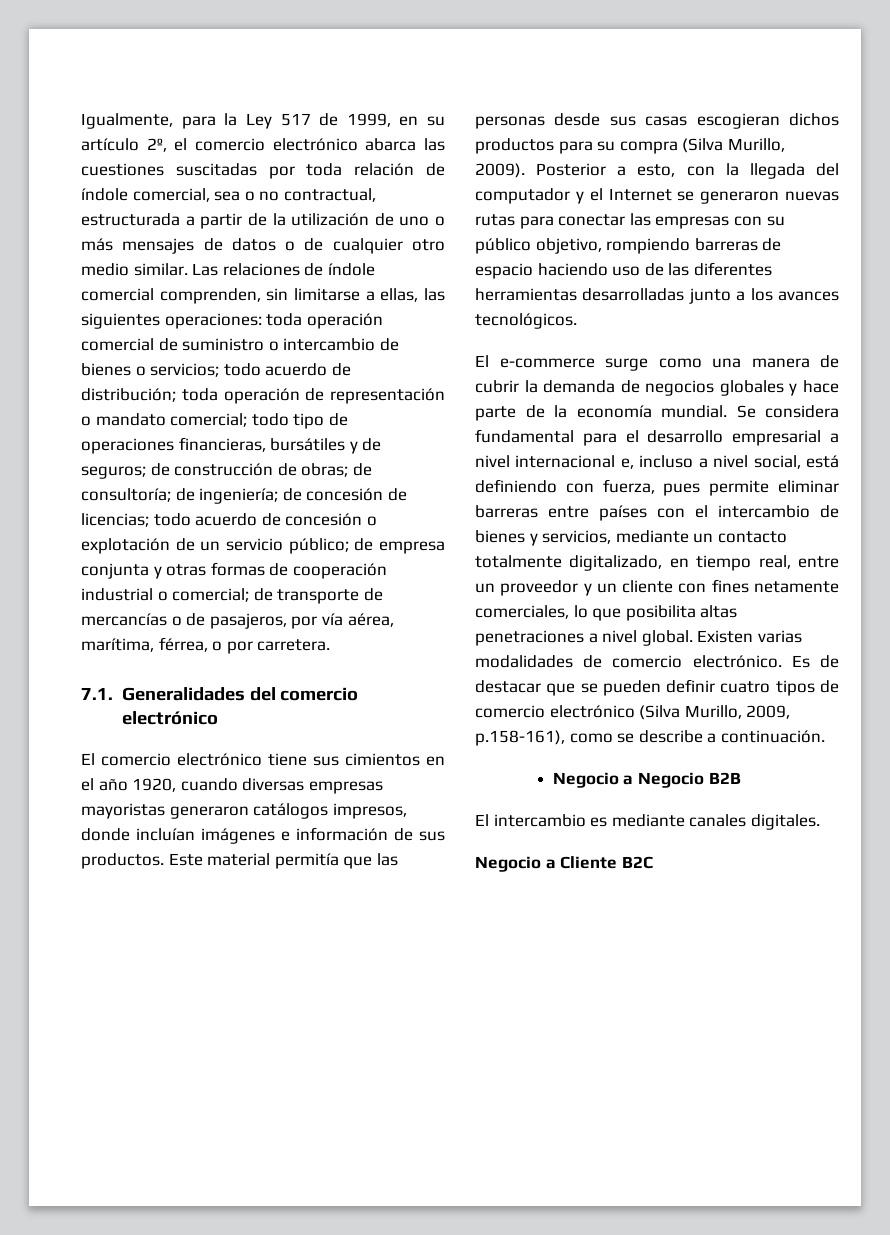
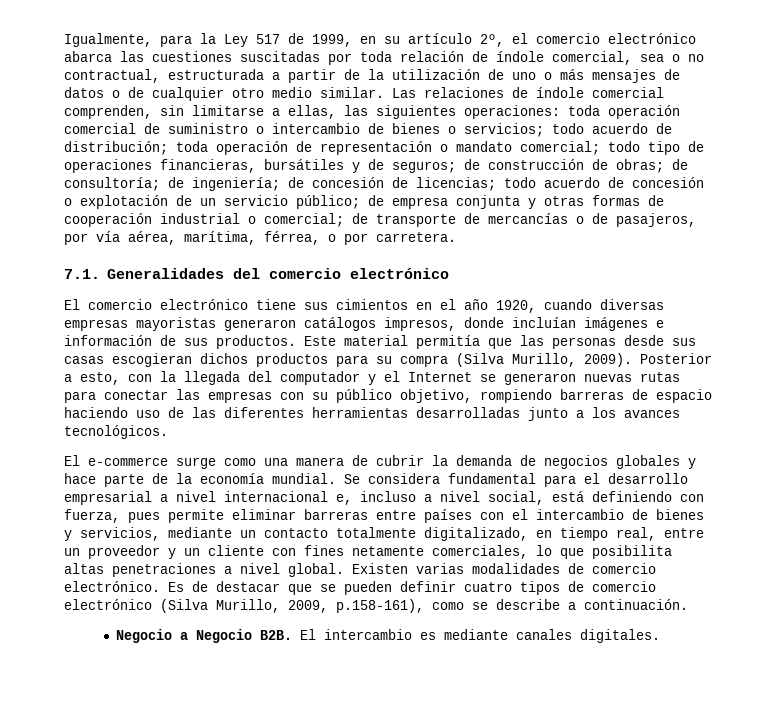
[708,772,741,784] B2B // -> [259,630,292,640] B2B.
[475,856,653,872] // Negocio a Cliente B2C -> (660, 636) none

